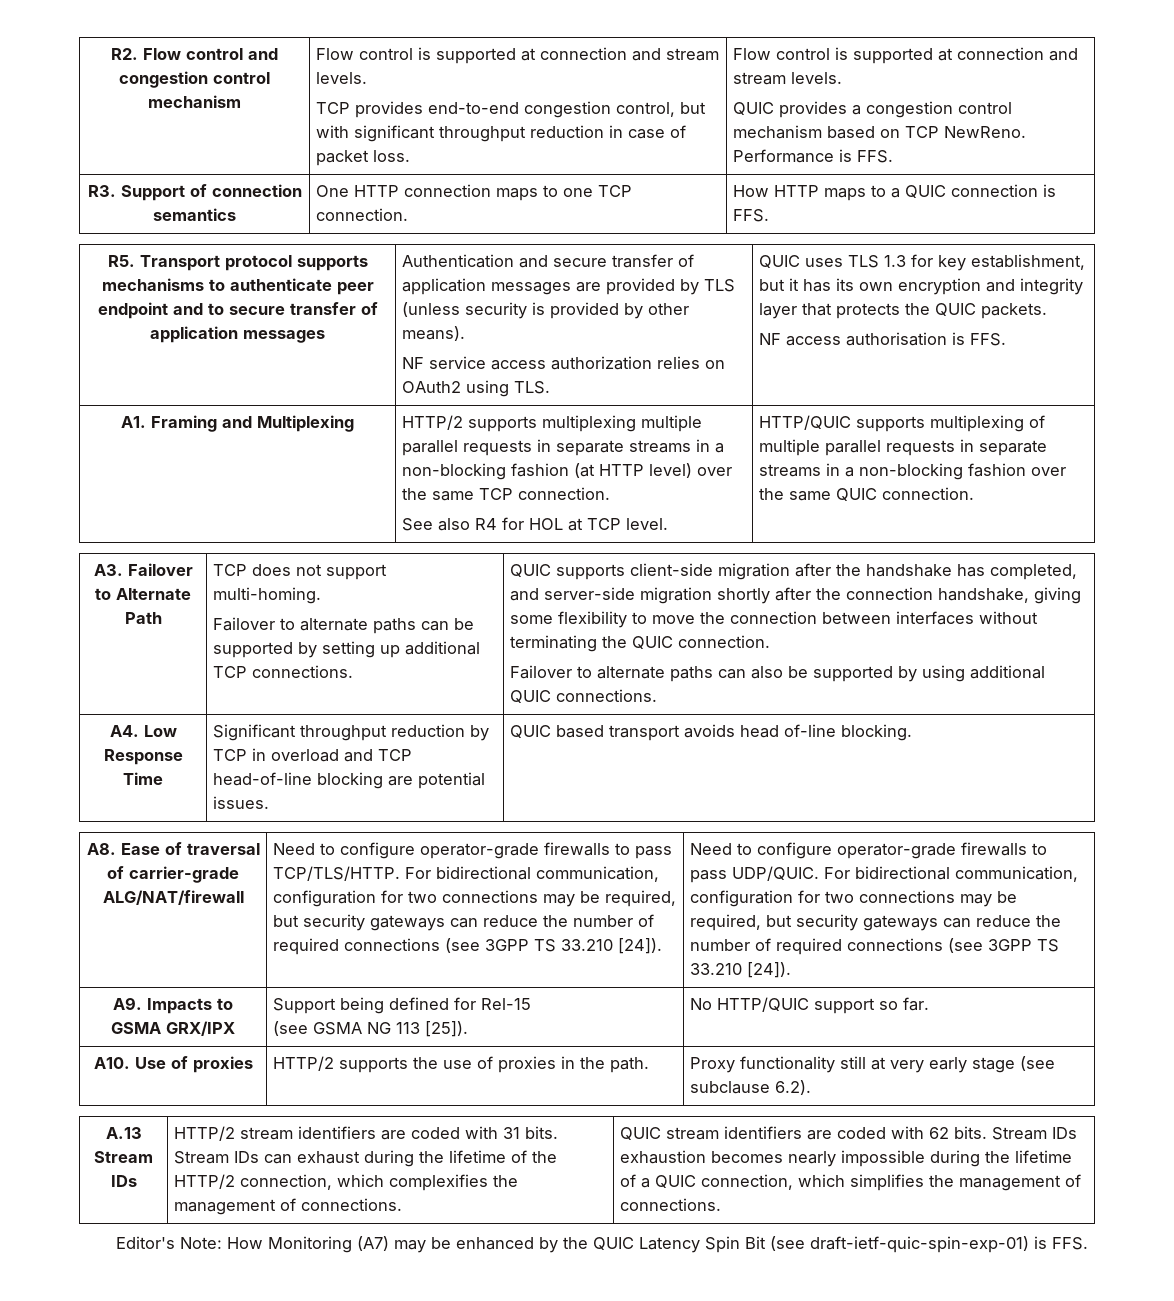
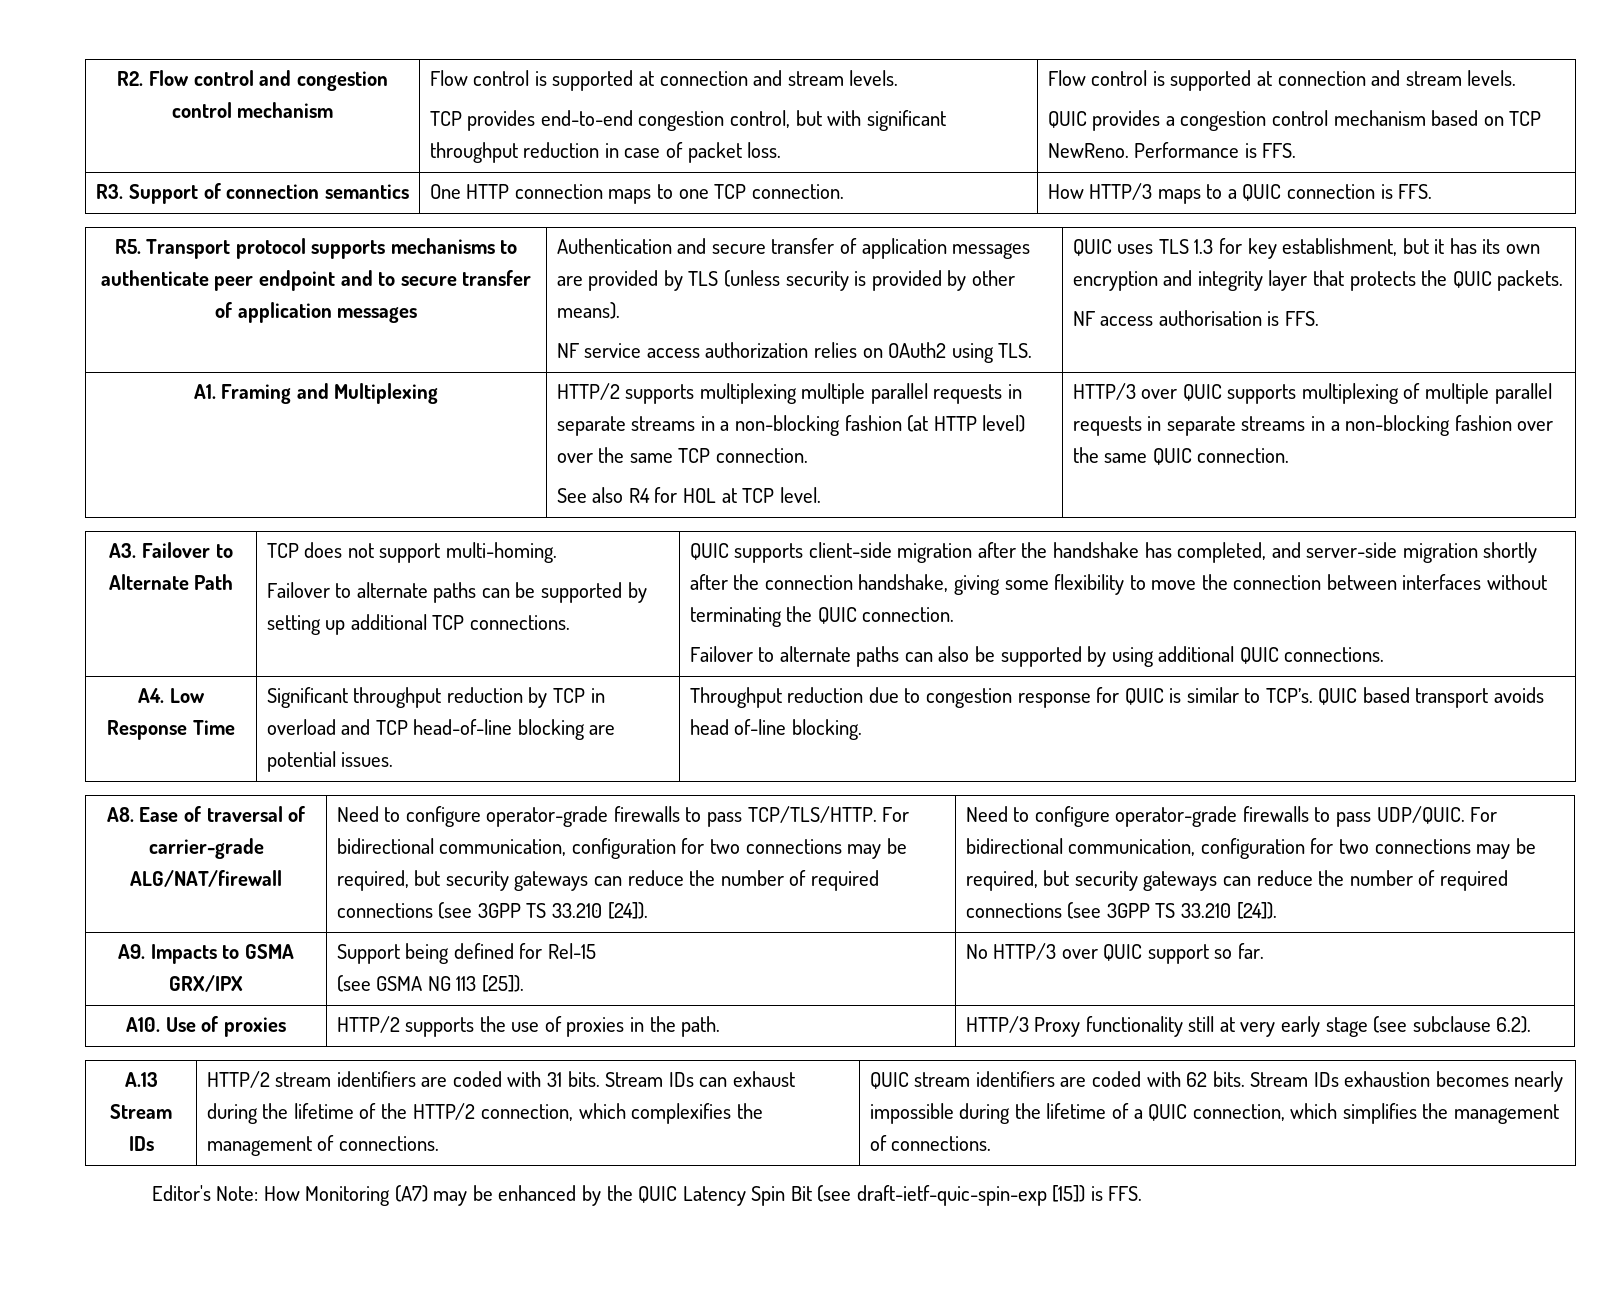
[773,185,819,197] HTTP -> [1089,183,1153,200] HTTP/3
[758,415,851,430] HTTP/QUIC -> [1072,383,1222,401] HTTP/3 over QUIC
(269, 802) none -> [689,687,1313,708] Throughput reduction due to congestion response for QUIC is similar to TCP’s.
[716,997,809,1012] HTTP/QUIC -> [993,943,1143,961] HTTP/3 over QUIC
(649, 1065) none -> [965,1016,1029,1033] HTTP/3
[809,1236,1029,1253] draft-ietf-quic-spin-exp-01) -> [856,1185,1086,1206] draft-ietf-quic-spin-exp [15])

